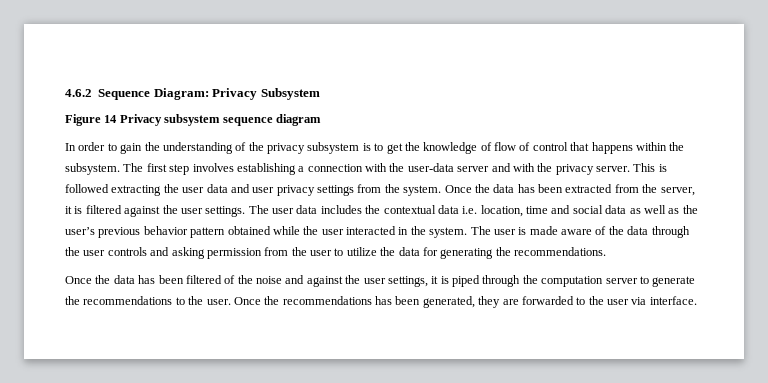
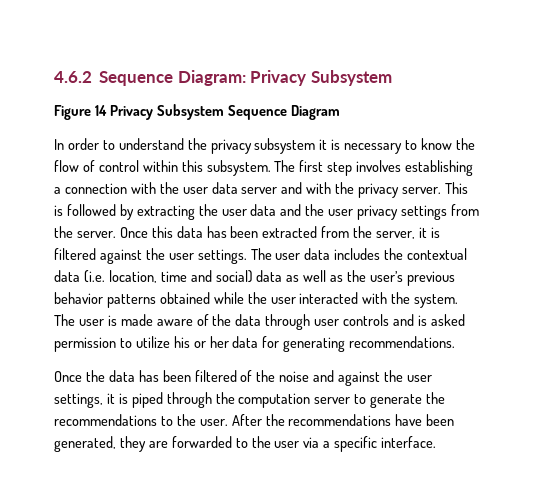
[164,114,321,126] subsystem sequence diagram -> [156,104,340,120] Subsystem Sequence Diagram
[120,142,685,154] gain the understanding of the privacy subsystem is to get the knowledge of flow of control that happens within the -> [118,138,475,154] [54,160,203,172] understand the privacy subsystem it is necessary to know the flow of control within this
[407,163,454,172] user-data -> [182,182,238,194] user data
(109, 188) none -> [119,204,134,220] by
(250, 188) none -> [305,204,325,216] the
[403,184,490,196] system. Once the -> [76,226,173,238] server. Once this
[462,206,478,214] i.e. -> [83,270,105,283] (i.e.
[572,205,603,214] social -> [215,270,253,283] social)
[190,227,226,238] pattern -> [106,294,156,308] patterns
[398,227,409,235] in -> [362,292,388,304] with
[65,247,80,256] the -> (311, 322) none
[171,247,396,259] asking permission from the user to utilize the -> [417,314,465,326] [54,336,229,352] is asked permission to utilize his or her
[495,247,511,256] the -> (346, 344) none
[233,296,392,305] Once the recommendations has -> [231,414,423,426] After the recommendations have
(647, 301) none -> [323,436,378,452] a specific

